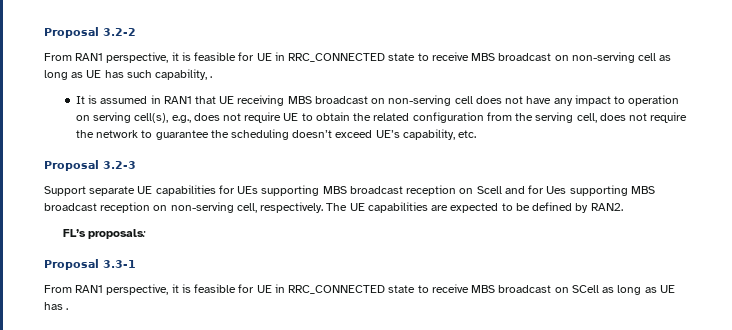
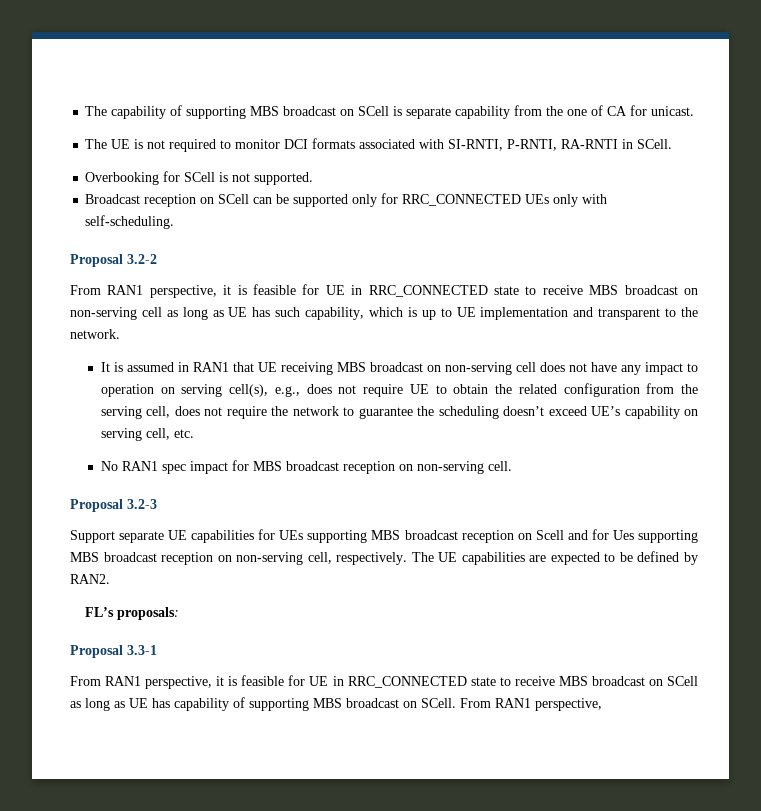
(44, 32) none -> [85,105,695,119] [85,138,673,152] [85,171,314,185] [85,193,608,207] [85,215,175,229] The capability of supporting MBS broadcast on SCell is separate capability from the one of CA for unicast. // The UE is not required to monitor DCI formats associated with SI-RNTI, P-RNTI, RA-RNTI in SCell. // Overbooking for SCell is not supported. // Broadcast reception on SCell can be supported only for RRC_CONNECTED UEs only with self-scheduling. //
[210,76,213,78] . -> [369,307,699,320] [70,329,120,339] which is up to UE implementation and transparent to the network.
[402,129,477,140] capability, etc. -> [624,406,699,419] [100,428,194,441] [100,460,512,474] capability on serving cell, etc. // No RAN1 spec impact for MBS broadcast reception on non-serving cell.
[66,308,69,310] . -> [174,697,602,711] capability of supporting MBS broadcast on SCell. From RAN1 perspective,

